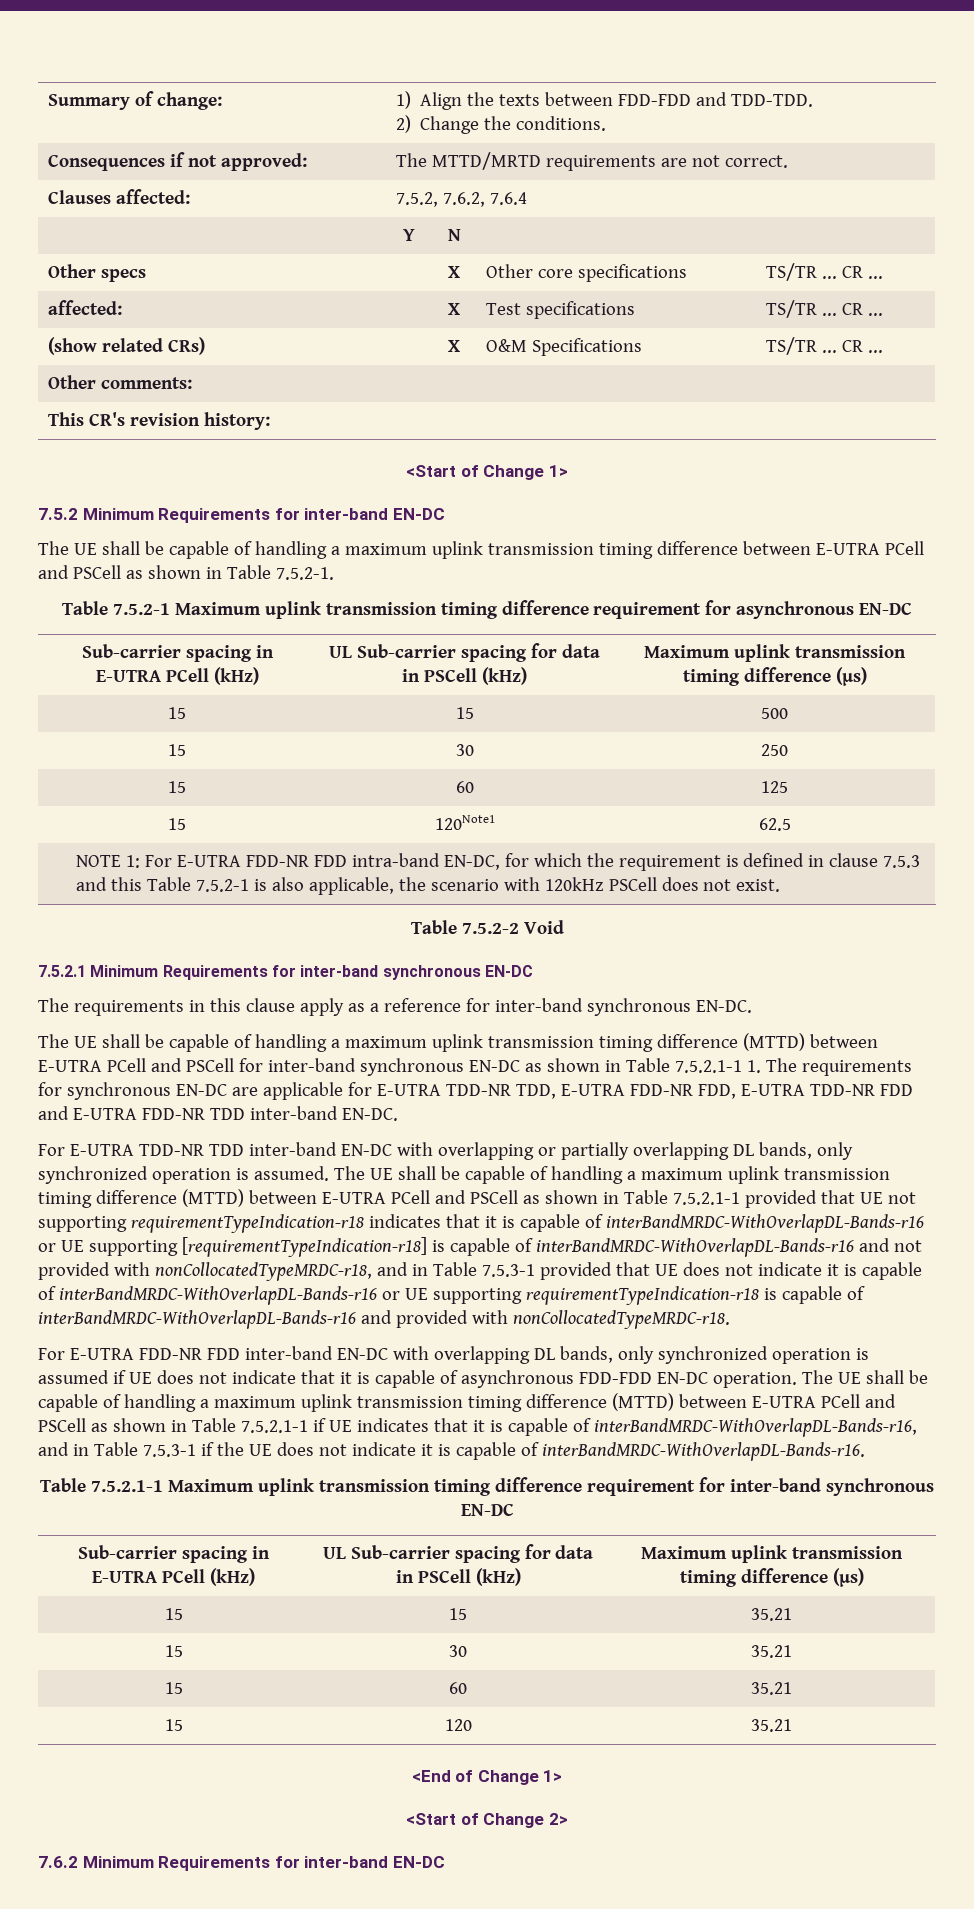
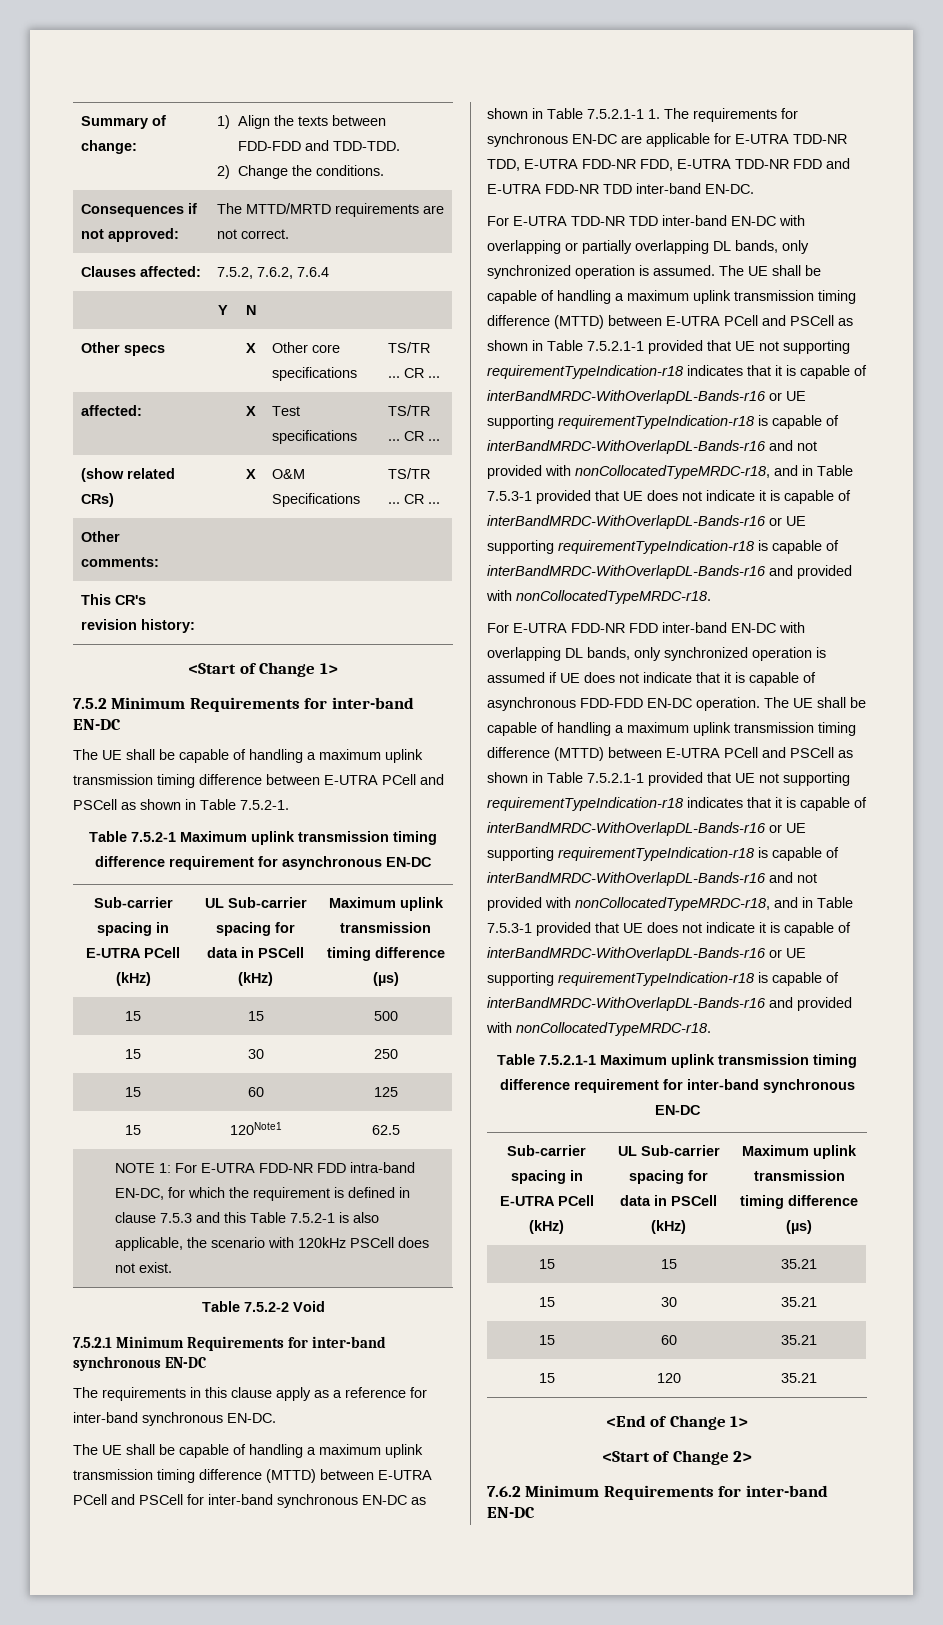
[181,1237,427,1257] [requirementTypeIndication-r18] -> [558,415,754,429] requirementTypeIndication-r18
[312,1418,917,1437] [38,1442,865,1461] if UE indicates that it is capable of interBandMRDC-WithOverlapDL-Bands-r16, and in Table 7.5.3-1 if the UE does not indicate it is capable of interBandMRDC-WithOverlapDL-Bands-r16. -> [648,772,850,786] [487,797,867,811] [487,822,806,836] [487,847,839,861] [487,872,817,886] [487,897,853,911] [487,922,851,936] [487,947,806,961] [487,972,839,986] [487,997,852,1011] [486,1022,711,1036] provided that UE not supporting requirementTypeIndication-r18 indicates that it is capable of interBandMRDC-WithOverlapDL-Bands-r16 or UE supporting requirementTypeIndication-r18 is capable of interBandMRDC-WithOverlapDL-Bands-r16 and not provided with nonCollocatedTypeMRDC-r18, and in Table 7.5.3-1 provided that UE does not indicate it is capable of interBandMRDC-WithOverlapDL-Bands-r16 or UE supporting requirementTypeIndication-r18 is capable of interBandMRDC-WithOverlapDL-Bands-r16 and provided with nonCollocatedTypeMRDC-r18.

